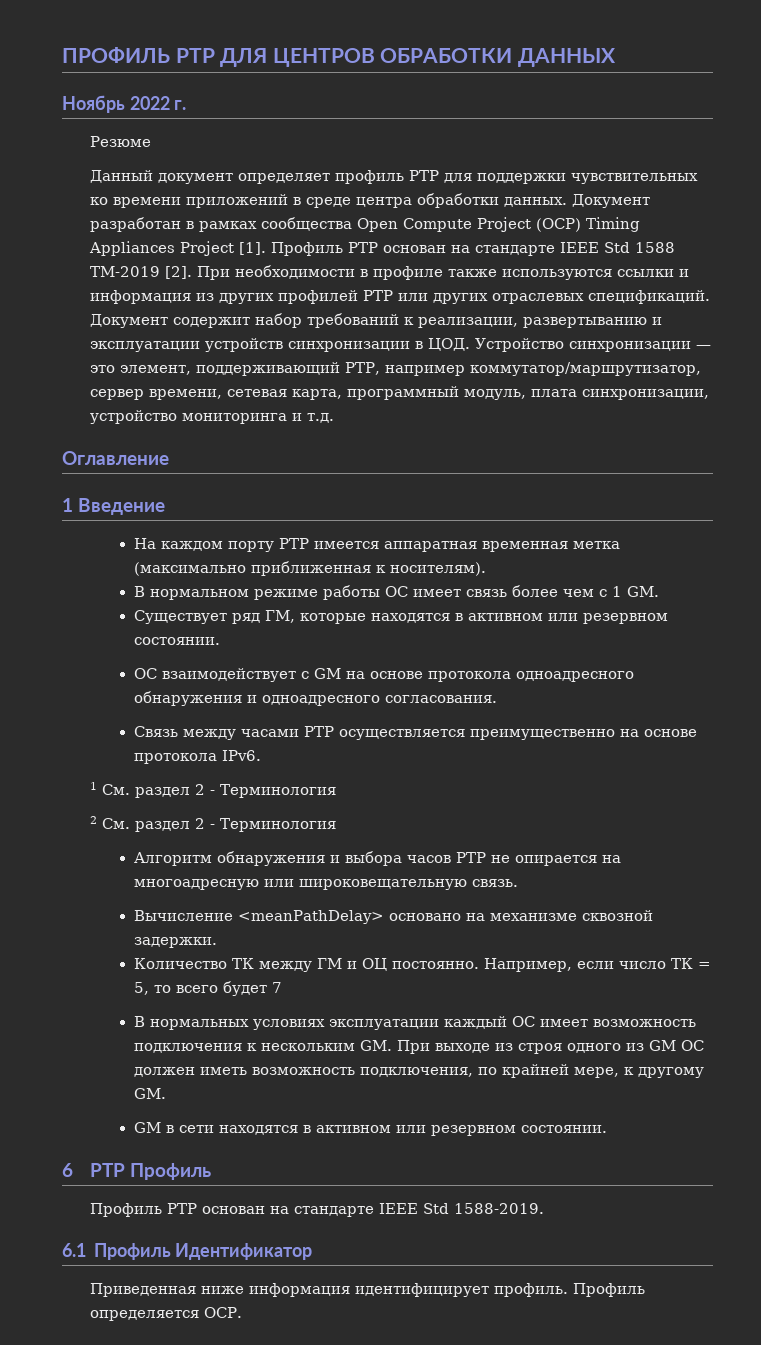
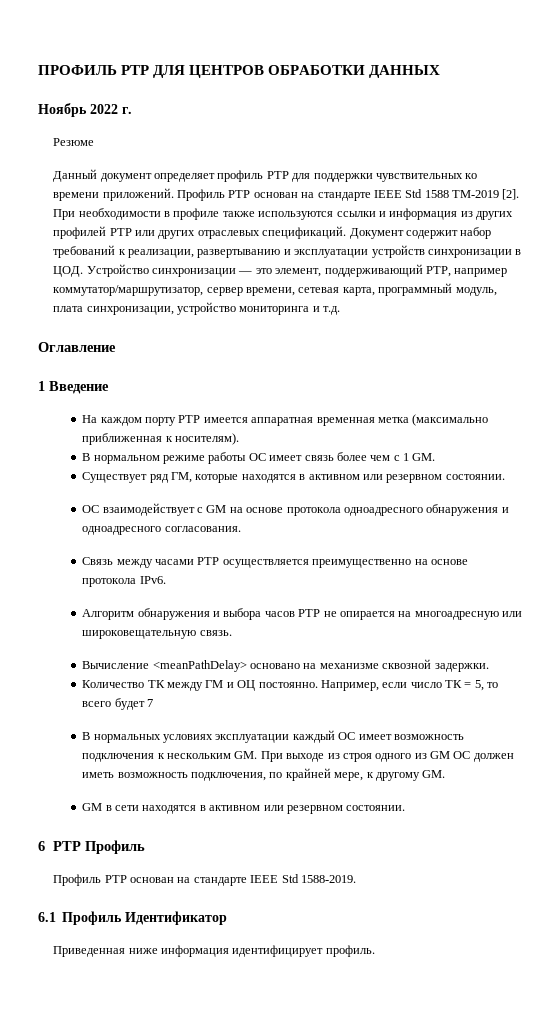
[185,193,650,208] [89,217,640,232] [88,241,266,256] приложений в среде центра обработки данных. Документ разработан в рамках сообщества Open Compute Project (OCP) Timing Appliances Project [1]. -> [102,188,174,201] приложений.
[89,782,336,798] [89,816,336,832] // 1 См. раздел 2 - Терминология // 2 См. раздел 2 - Терминология -> (166, 580) none
[572,1283,645,1297] [89,1307,242,1321] Профиль определяется OCP. -> (375, 951) none

